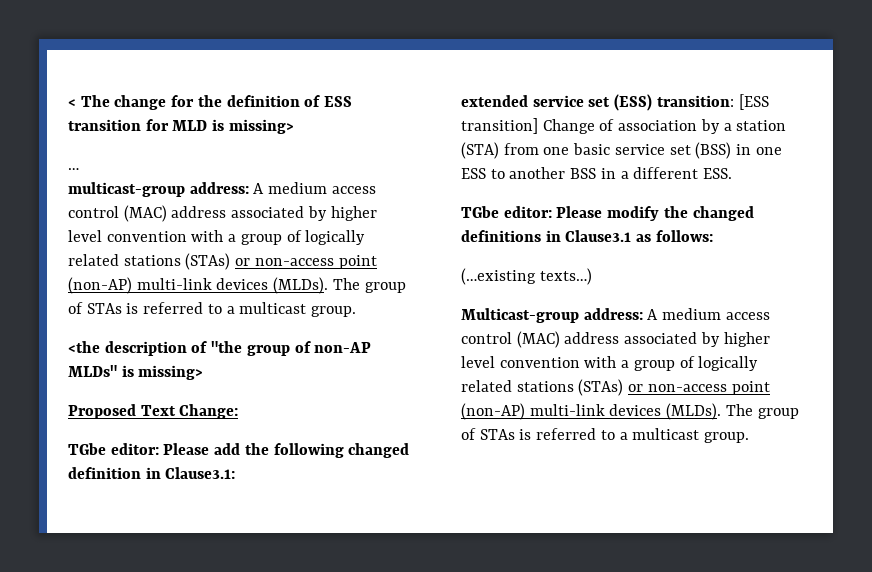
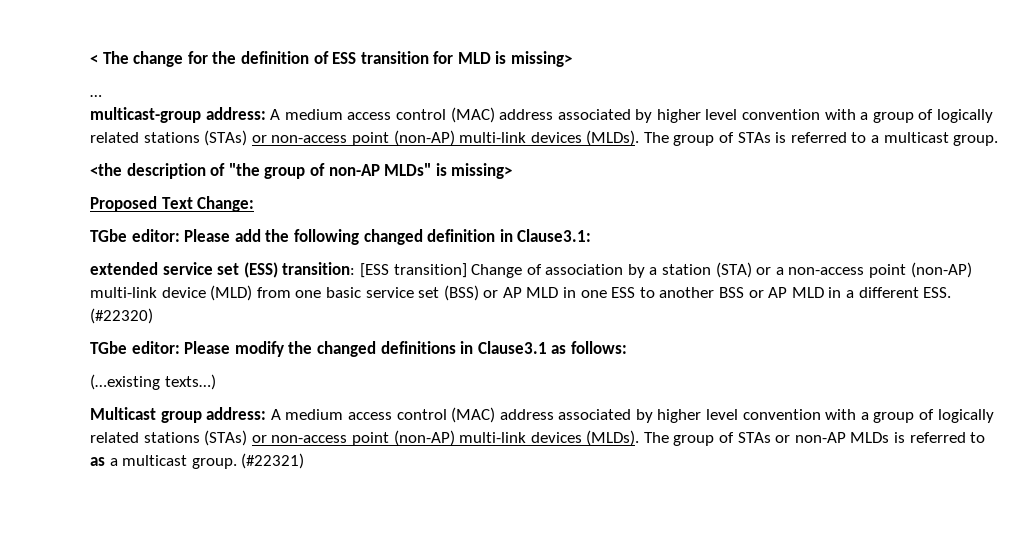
(499, 150) none -> [756,262,972,278] [90,285,253,301] or a non-access point (non-AP) multi-link device (MLD)
(732, 150) none -> [483,287,559,298] or AP MLD
(597, 173) none -> [748,287,824,298] or AP MLD
(733, 173) none -> [90,308,153,324] (#22320)
[461,308,579,323] Multicast-group -> [90,407,202,423] Multicast group
[519,428,750,443] is referred to a multicast group. -> [775,432,986,443] [90,453,305,469] or non-AP MLDs is referred to as a multicast group. (#22321)

